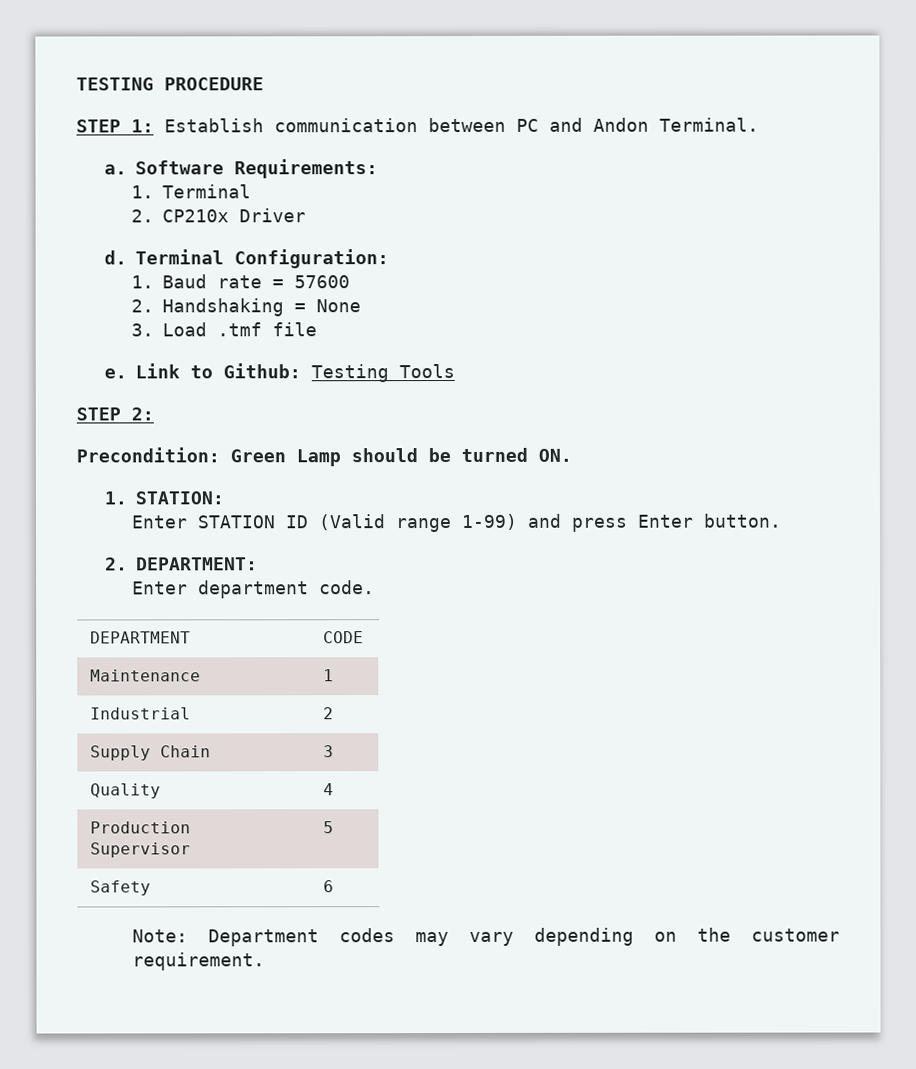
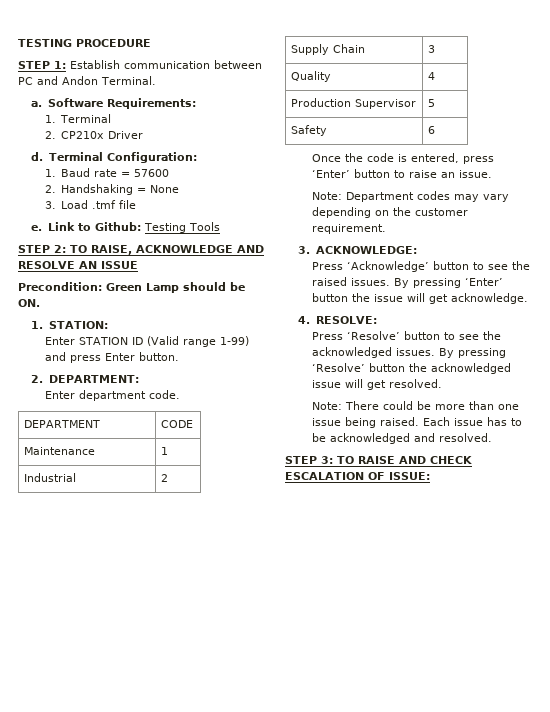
(154, 414) none -> [70,245,264,255] [18,261,138,269] TO RAISE, ACKNOWLEDGE AND RESOLVE AN ISSUE
[461,447,528,462] turned -> (245, 286) none
(335, 886) none -> [311,153,494,164] [311,169,492,178] // Once the code is entered, press ‘Enter’ button to raise an issue.
(266, 961) none -> [298,246,417,254] [311,261,530,272] [311,277,503,288] [311,293,528,304] [298,316,377,324] [311,331,501,340] [311,347,506,358] [311,363,511,374] [311,379,442,390] [311,401,519,410] [311,417,522,428] [311,433,492,444] [285,456,472,464] [285,472,430,480] // 3. ACKNOWLEDGE: // Press ‘Acknowledge’ button to see the raised issues. By pressing ‘Enter’ button the issue will get acknowledge. // 4. RESOLVE: // Press ‘Resolve’ button to see the acknowledged issues. By pressing ‘Resolve’ button the acknowledged issue will get resolved. // Note: There could be more than one issue being raised. Each issue has to be acknowledged and resolved. // STEP 3: TO RAISE AND CHECK ESCALATION OF ISSUE:

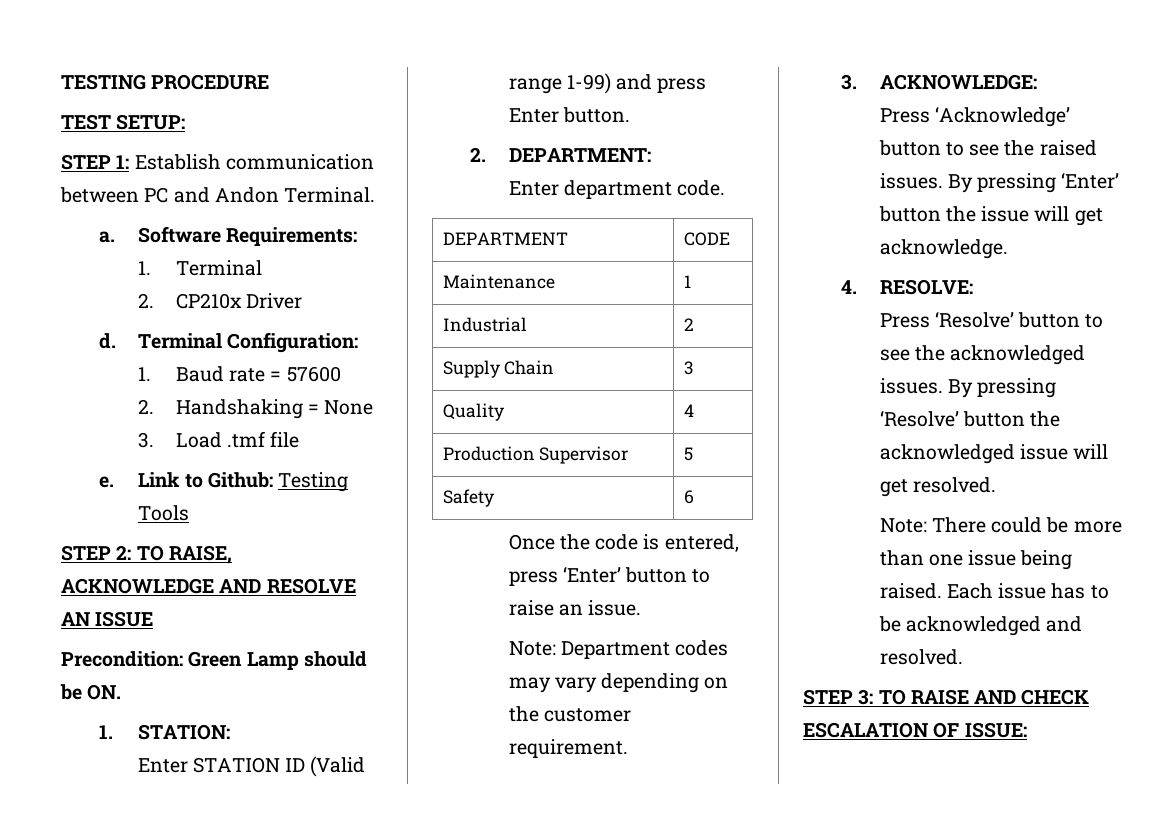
(151, 43) none -> [61,114,186,130] // TEST SETUP:

